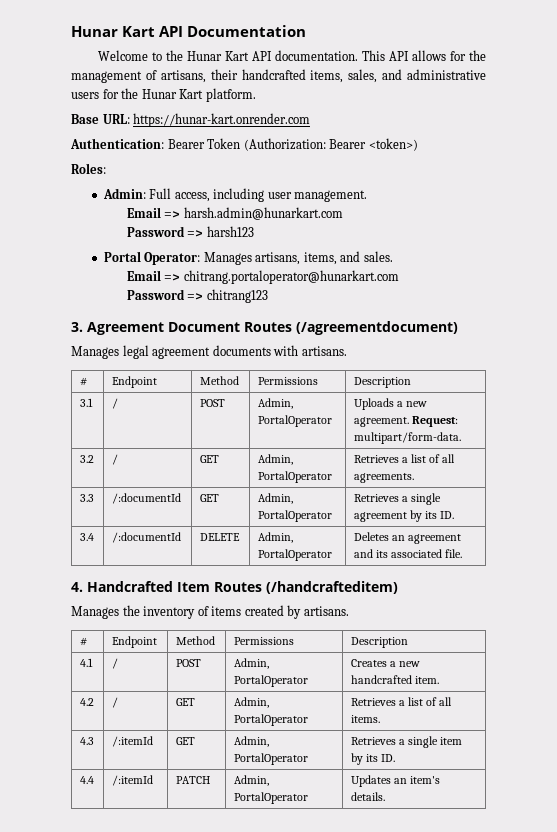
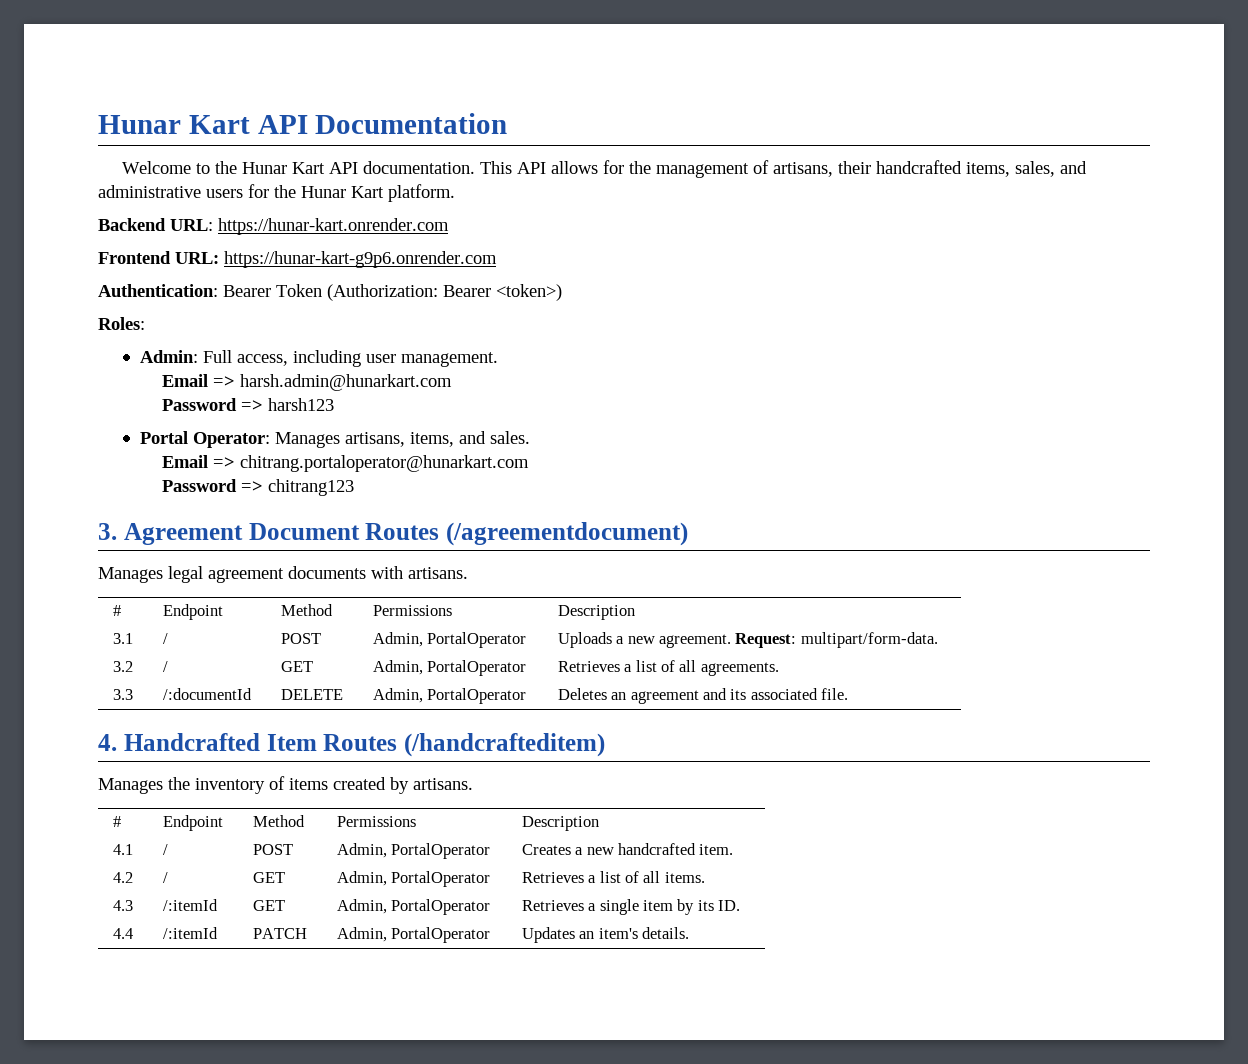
[71,114,99,124] Base -> [98,218,166,231] Backend
(311, 120) none -> [98,251,497,268] // Frontend URL: https://hunar-kart-g9p6.onrender.com
[199,494,219,502] [257,493,293,504] [257,510,332,522] [353,493,442,505] [353,510,455,522] [79,533,94,541] [111,532,181,543] | GET | Admin, PortalOperator | Retrieves a single agreement by its ID. // 3.4 | /:documentId -> (252, 694) none

